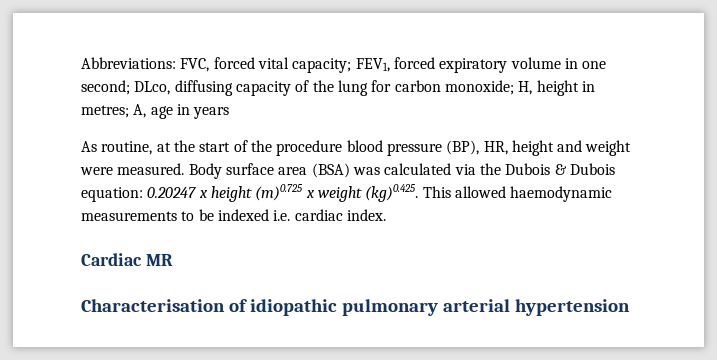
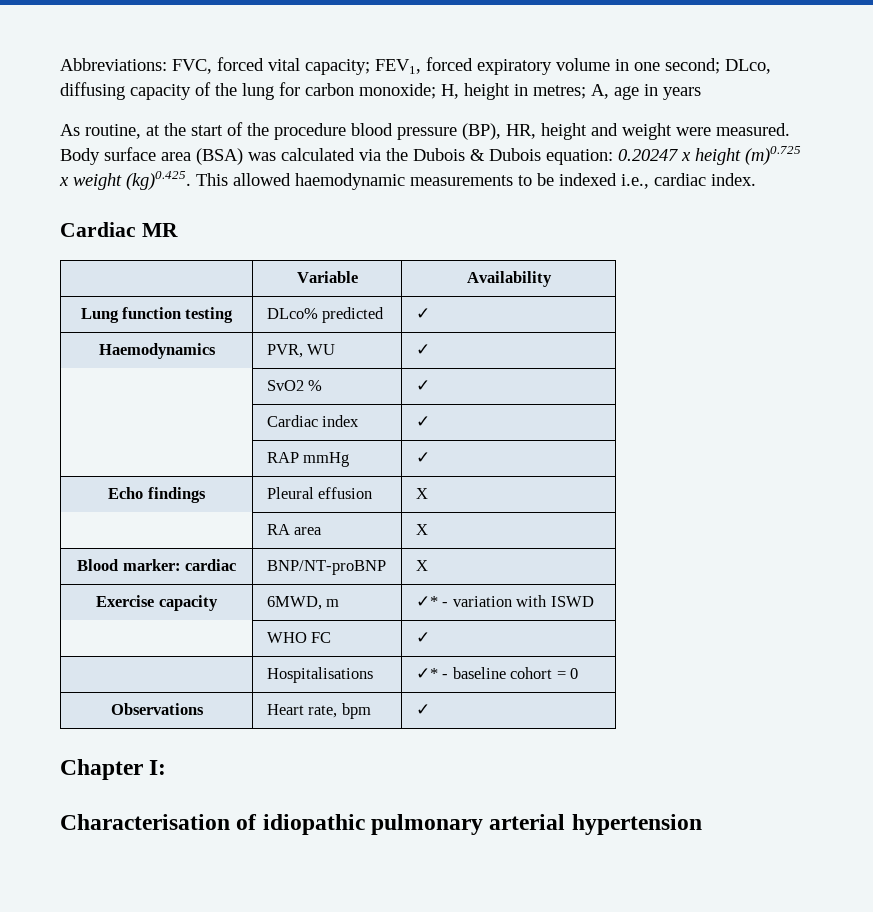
[273,210,291,221] i.e. -> [621,174,649,189] i.e.,
(173, 260) none -> [296,271,358,283] [466,271,552,287] [80,307,234,323] [266,307,385,323] [415,308,430,319] [98,343,216,359] [266,344,336,358] [415,344,430,355] [266,380,323,391] [415,380,430,391] [266,415,360,427] [415,416,430,427] [266,452,350,467] [415,452,430,463] [108,487,206,503] [266,487,373,499] [415,488,428,499] [266,524,323,535] [415,524,428,535] [77,559,236,571] [266,560,386,575] [415,560,428,571] [96,595,218,611] [266,596,340,610] [415,595,594,607] [266,632,332,643] [415,632,430,643] [266,667,373,683] [415,667,579,679] [110,703,204,715] [266,703,371,719] [415,704,430,715] [60,759,167,780] // | Variable | Availability // Lung function testing | DLco% predicted | ✓ // Haemodynamics | PVR, WU | ✓ // | SvO2 % | ✓ // | Cardiac index | ✓ // | RAP mmHg | ✓ // Echo findings | Pleural effusion | X // | RA area | X // Blood marker: cardiac | BNP/NT-proBNP | X // Exercise capacity | 6MWD, m | ✓* - variation with ISWD // | WHO FC | ✓ // | Hospitalisations | ✓* - baseline cohort = 0 // Observations | Heart rate, bpm | ✓ // Chapter I:

